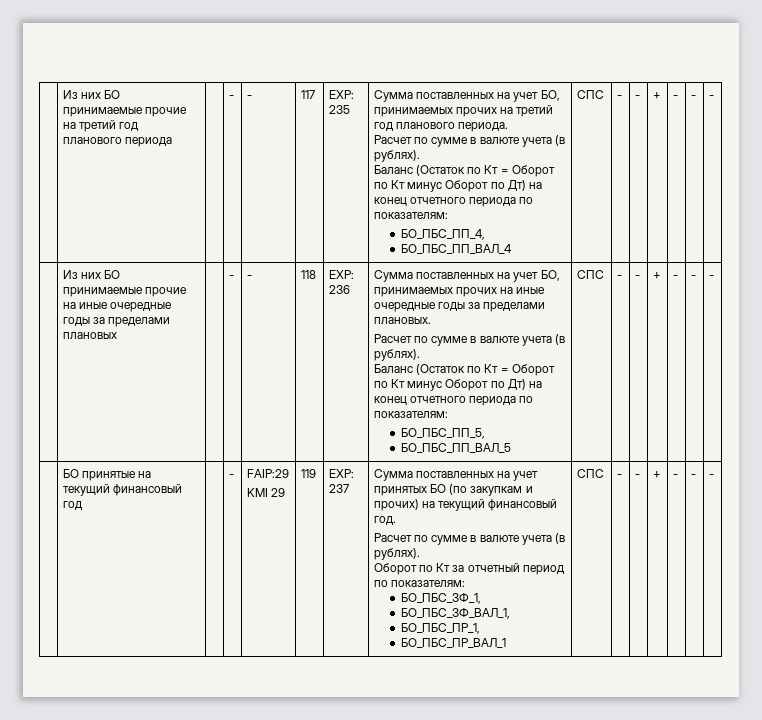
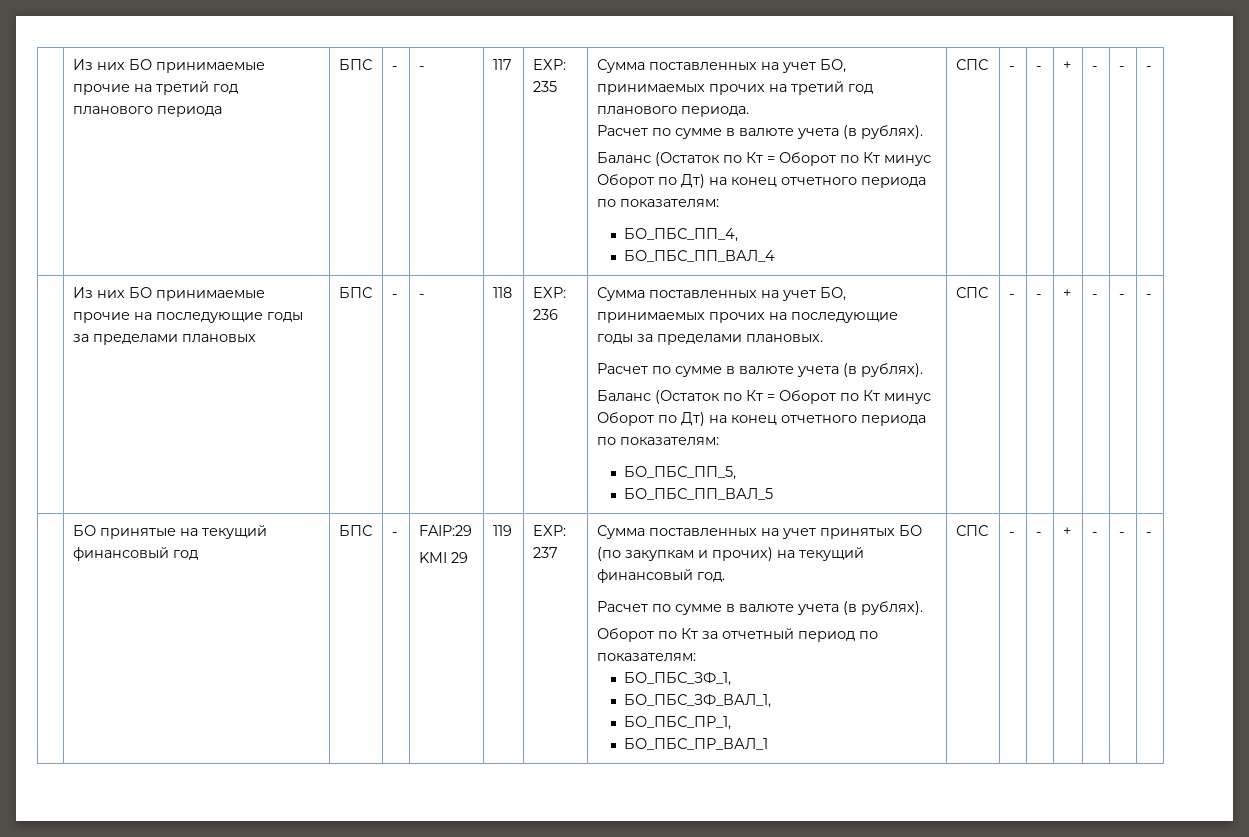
(172, 142) none -> [338,59,372,70] БПС
[78,302,173,312] иные очередные -> [155,312,263,323] последующие
(117, 335) none -> [338,287,372,298] БПС
[516,287,546,294] [373,302,436,312] иные очередные -> [790,312,898,323] последующие
(82, 505) none -> [338,525,372,536] БПС

